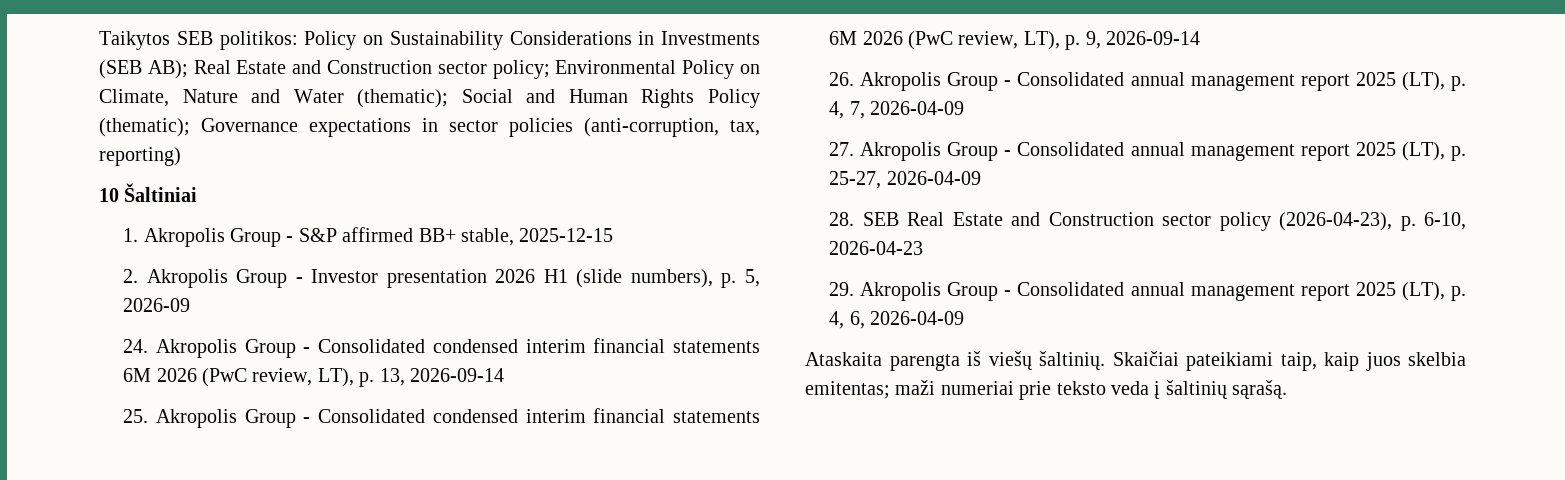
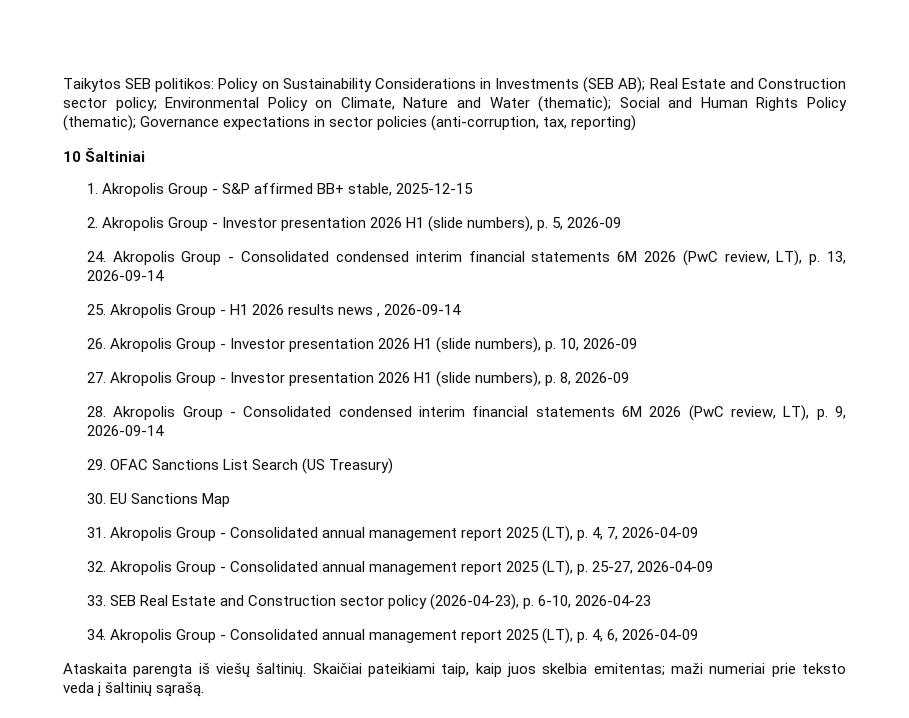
(311, 420) none -> [230,304,462,317] [86,337,638,353] [86,371,630,387] [86,406,236,420] H1 2026 results news , 2026-09-14 // 26. Akropolis Group - Investor presentation 2026 H1 (slide numbers), p. 10, 2026-09 // 27. Akropolis Group - Investor presentation 2026 H1 (slide numbers), p. 8, 2026-09 // 28. Akropolis Group -
[829,72,855,86] 26. -> [86,458,394,474] [86,493,230,507] [86,527,106,538] 29. OFAC Sanctions List Search (US Treasury) // 30. EU Sanctions Map // 31.
[829,142,855,156] 27. -> [86,561,106,572] 32.
[829,212,855,226] 28. -> [86,595,106,606] 33.
[829,282,855,296] 29. -> [86,629,106,640] 34.

